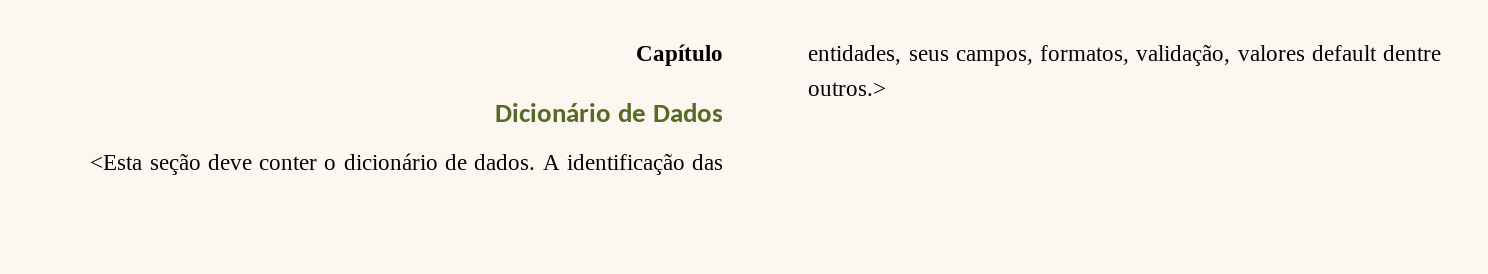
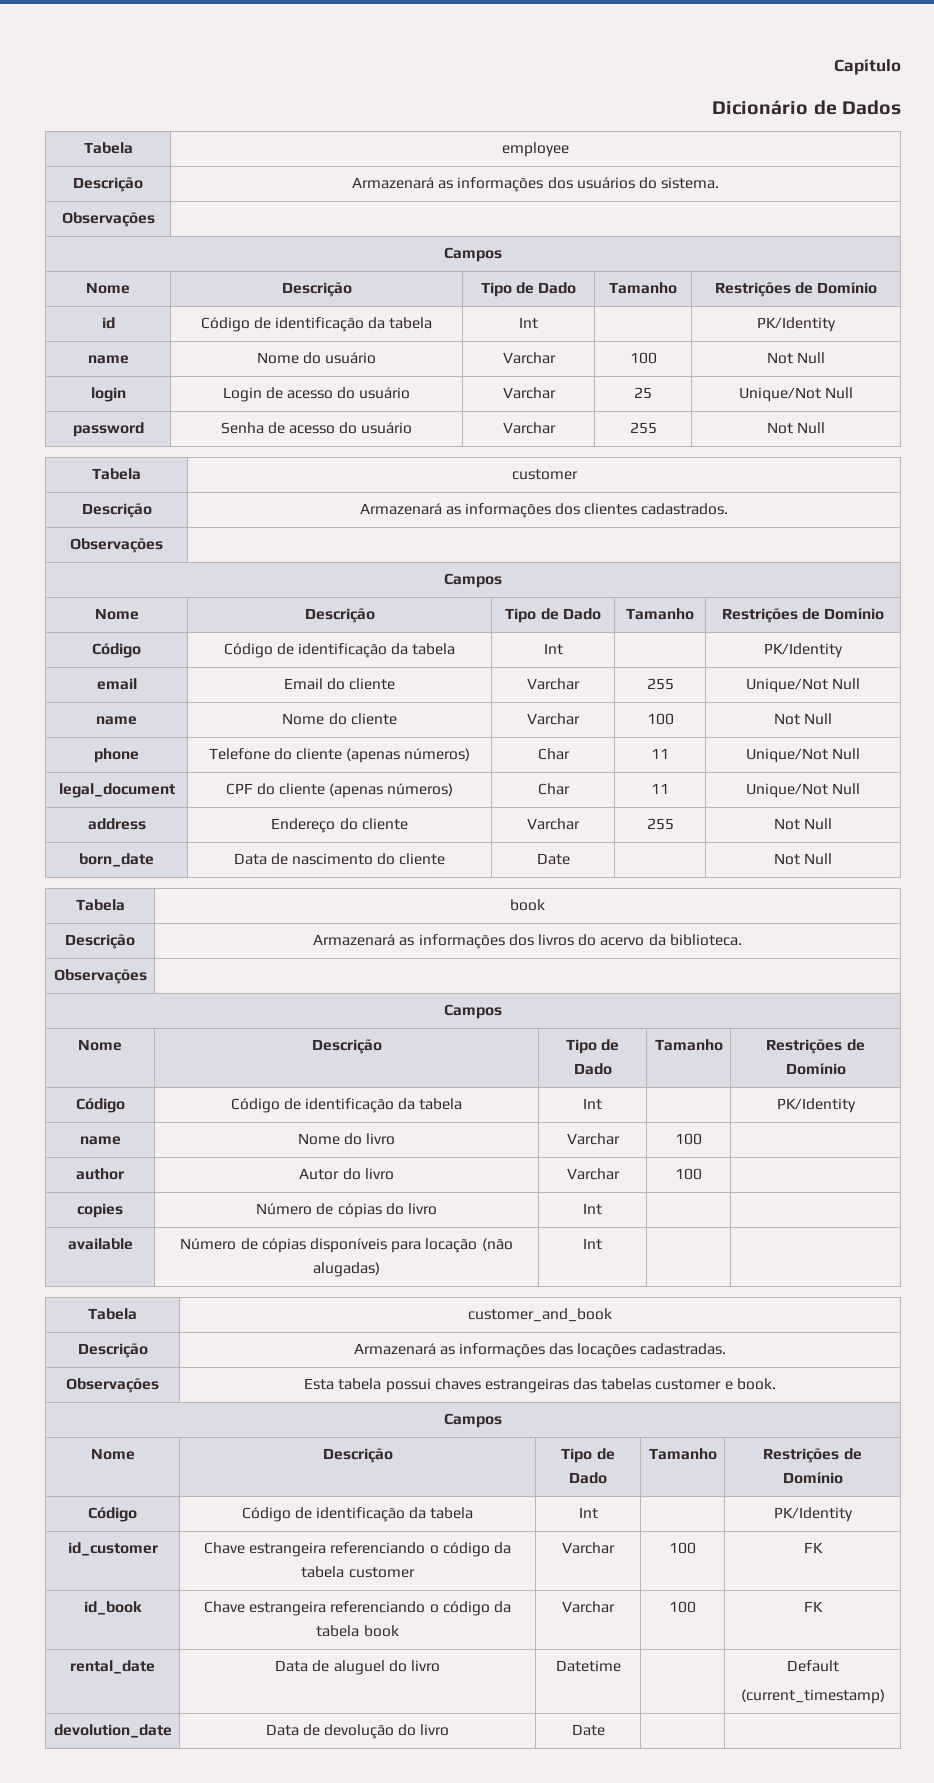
[90,153,723,175] [808,44,1441,66] [808,82,887,96] // <Esta seção deve conter o dicionário de dados. A identificação das entidades, seus campos, formatos, validação, valores default dentre outros.> -> [83,142,133,154] [502,142,569,157] [73,177,143,192] [351,177,720,192] [61,212,155,227] [444,247,502,262] [86,282,130,294] [281,282,352,297] [480,282,577,297] [609,282,677,294] [714,282,878,297] [101,317,115,329] [200,317,433,332] [519,317,538,329] [757,317,836,332] [87,355,129,364] [256,352,377,364] [502,352,556,364] [629,352,657,364] [766,352,826,364] [90,387,126,402] [222,387,411,402] [502,387,556,399] [634,387,652,399] [738,387,854,402] [72,422,144,437] [220,422,413,434] [502,422,556,434] [629,422,657,434] [766,422,826,434] [92,468,141,480] [511,469,578,480] [81,503,152,518] [359,503,729,518] [70,538,163,553] [444,573,502,588] [94,608,139,620] [304,608,375,623] [505,608,601,623] [626,608,694,620] [721,608,885,623] [92,643,141,658] [223,643,456,658] [543,643,563,655] [764,643,843,658] [96,678,137,690] [283,678,396,690] [527,678,580,690] [646,678,674,690] [745,678,861,693] [96,716,137,725] [282,713,397,725] [527,713,580,725] [646,713,674,725] [773,713,833,725] [94,748,139,763] [208,748,471,763] [537,748,570,760] [651,748,669,759] [745,748,861,763] [58,783,175,798] [225,783,454,798] [537,783,570,795] [651,783,669,794] [745,783,861,798] [87,818,146,830] [271,818,408,833] [527,818,580,830] [646,818,674,830] [773,818,833,830] [79,853,154,867] [233,853,446,865] [536,853,570,865] [773,853,833,865] [75,899,125,911] [510,899,545,911] [65,934,135,949] [313,934,742,949] [53,969,147,984] [444,1004,502,1019] [78,1039,122,1051] [311,1039,382,1054] [565,1039,620,1054] [573,1063,612,1075] [654,1039,723,1051] [766,1039,865,1054] [785,1063,846,1075] [75,1098,125,1113] [230,1098,463,1113] [583,1098,602,1110] [776,1098,856,1113] [79,1136,121,1145] [297,1133,396,1145] [566,1133,620,1145] [675,1133,702,1145] [76,1168,124,1180] [299,1168,394,1180] [566,1168,620,1180] [675,1168,702,1180] [77,1203,123,1218] [256,1203,437,1218] [583,1203,602,1215] [67,1238,133,1250] [180,1238,513,1253] [313,1262,380,1277] [583,1238,602,1250] [88,1308,137,1320] [468,1308,612,1322] [77,1343,148,1358] [353,1343,727,1358] [66,1378,159,1393] [304,1378,776,1393] [444,1413,502,1428] [90,1448,135,1460] [322,1448,393,1463] [561,1448,615,1463] [569,1472,607,1484] [648,1448,717,1460] [763,1448,862,1463] [782,1472,843,1484] [88,1507,137,1522] [241,1507,474,1522] [578,1507,598,1519] [773,1507,853,1522] [67,1542,158,1556] [204,1542,511,1557] [301,1566,415,1578] [562,1542,615,1554] [669,1542,696,1554] [803,1542,823,1553] [84,1601,142,1615] [204,1601,511,1616] [316,1625,399,1637] [562,1601,615,1613] [669,1601,696,1613] [803,1601,823,1612] [70,1660,155,1674] [275,1660,440,1675] [555,1660,621,1672] [786,1660,839,1672] [740,1689,885,1704] [53,1724,172,1738] [265,1724,450,1739] [571,1724,605,1736] // Tabela | employee // Descrição | Armazenará as informações dos usuários do sistema. // Observações | // Campos // Nome | Descrição | Tipo de Dado | Tamanho | Restrições de Domínio // id | Código de identificação da tabela | Int | | PK/Identity // name | Nome do usuário | Varchar | 100 | Not Null // login | Login de acesso do usuário | Varchar | 25 | Unique/Not Null // password | Senha de acesso do usuário | Varchar | 255 | Not Null // Tabela | customer // Descrição | Armazenará as informações dos clientes cadastrados. // Observações | // Campos // Nome | Descrição | Tipo de Dado | Tamanho | Restrições de Domínio // Código | Código de identificação da tabela | Int | | PK/Identity // email | Email do cliente | Varchar | 255 | Unique/Not Null // name | Nome do cliente | Varchar | 100 | Not Null // phone | Telefone do cliente (apenas números) | Char | 11 | Unique/Not Null // legal_document | CPF do cliente (apenas números) | Char | 11 | Unique/Not Null // address | Endereço do cliente | Varchar | 255 | Not Null // born_date | Data de nascimento do cliente | Date | | Not Null // Tabela | book // Descrição | Armazenará as informações dos livros do acervo da biblioteca. // Observações | // Campos // Nome | Descrição | Tipo de Dado | Tamanho | Restrições de Domínio // Código | Código de identificação da tabela | Int | | PK/Identity // name | Nome do livro | Varchar | 100 | // author | Autor do livro | Varchar | 100 | // copies | Número de cópias do livro | Int | | // available | Número de cópias disponíveis para locação (não alugadas) | Int | | // Tabela | customer_and_book // Descrição | Armazenará as informações das locações cadastradas. // Observações | Esta tabela possui chaves estrangeiras das tabelas customer e book. // Campos // Nome | Descrição | Tipo de Dado | Tamanho | Restrições de Domínio // Código | Código de identificação da tabela | Int | | PK/Identity // id_customer | Chave estrangeira referenciando o código da tabela customer | Varchar | 100 | FK // id_book | Chave estrangeira referenciando o código da tabela book | Varchar | 100 | FK // rental_date | Data de aluguel do livro | Datetime | | Default // (current_timestamp) // devolution_date | Data de devolução do livro | Date | |

